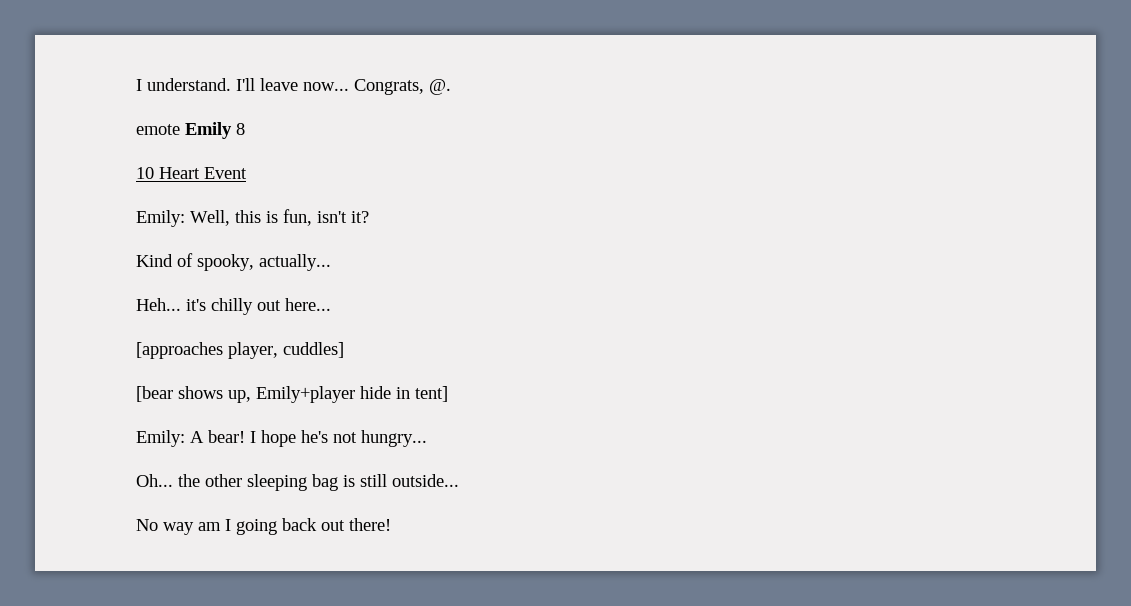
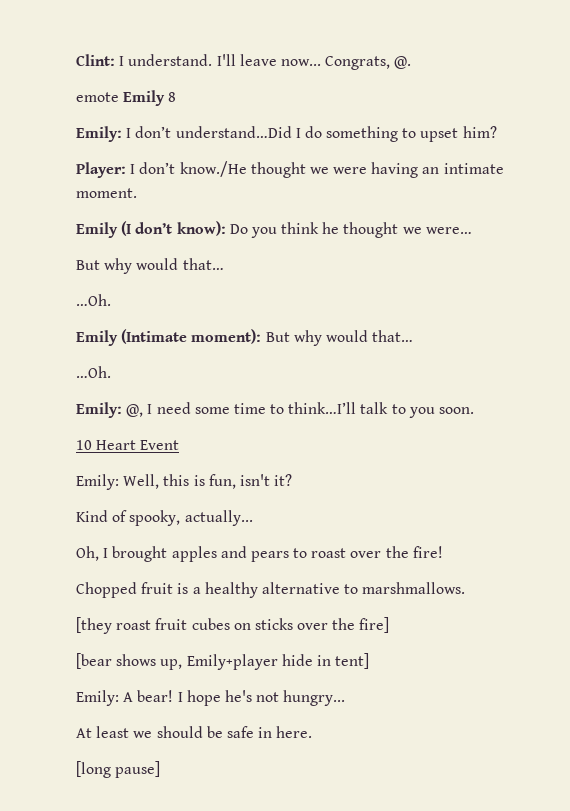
(136, 85) none -> [76,54,115,66] Clint:
(245, 129) none -> [76,126,497,142] [76,161,504,178] [76,188,137,198] [76,221,472,238] [76,258,224,274] [76,294,111,306] [76,329,414,346] [76,366,111,378] [76,402,475,418] // Emily: I don’t understand…Did I do something to upset him? // Player: I don’t know./He thought we were having an intimate moment. // Emily (I don’t know): Do you think he thought we were… // But why would that… // …Oh. // Emily (Intimate moment): But why would that… // …Oh. // Emily: @, I need some time to think…I’ll talk to you soon.
[136,298,331,315] [136,342,344,359] Heh... it's chilly out here... // [approaches player, cuddles] -> [76,546,443,562] [76,582,466,598] [76,617,390,634] Oh, I brought apples and pears to roast over the fire! // Chopped fruit is a healthy alternative to marshmallows. // [they roast fruit cubes on sticks over the fire]
[136,474,459,491] [136,518,391,535] Oh... the other sleeping bag is still outside... // No way am I going back out there! -> [76,726,313,738] [76,761,161,778] At least we should be safe in here. // [long pause]

